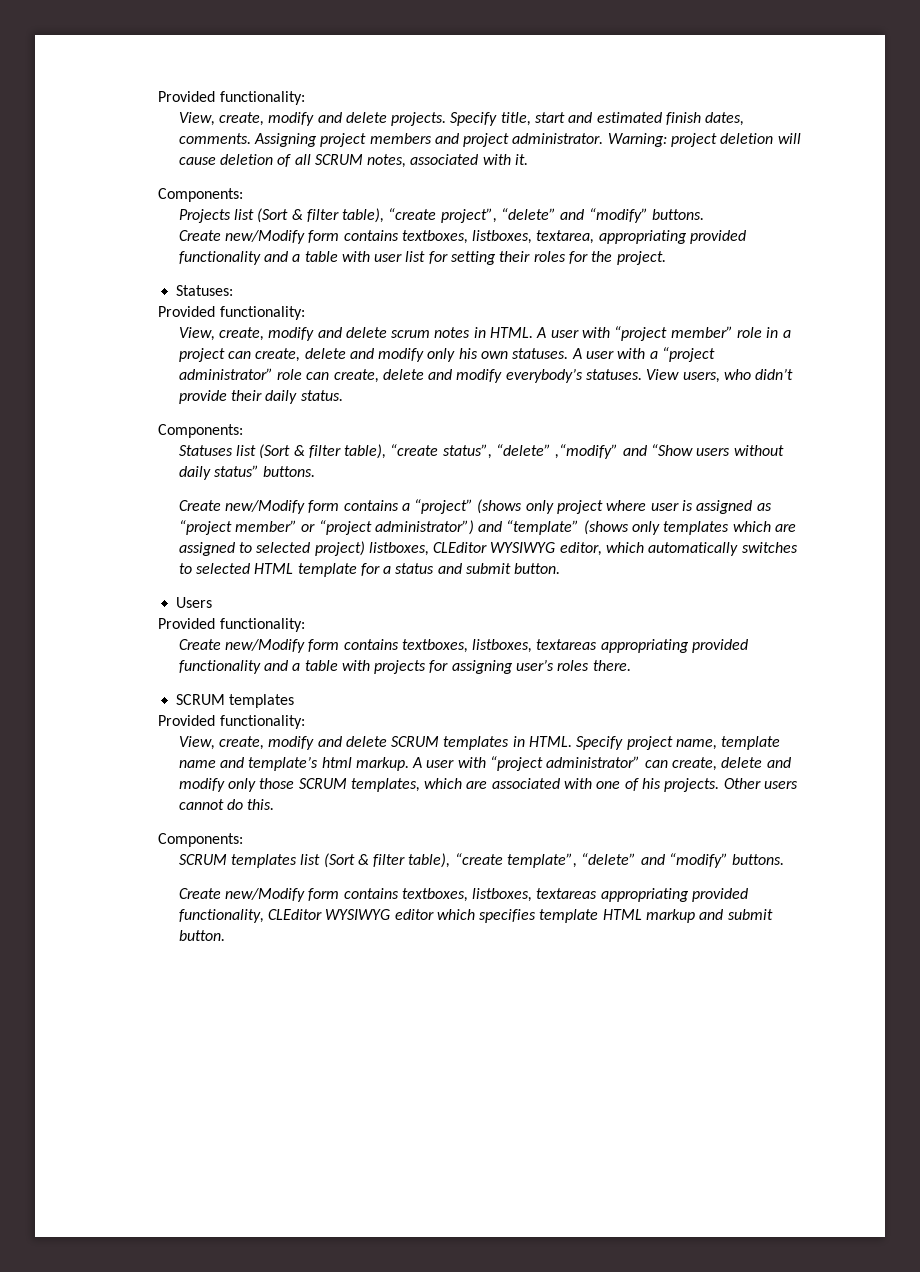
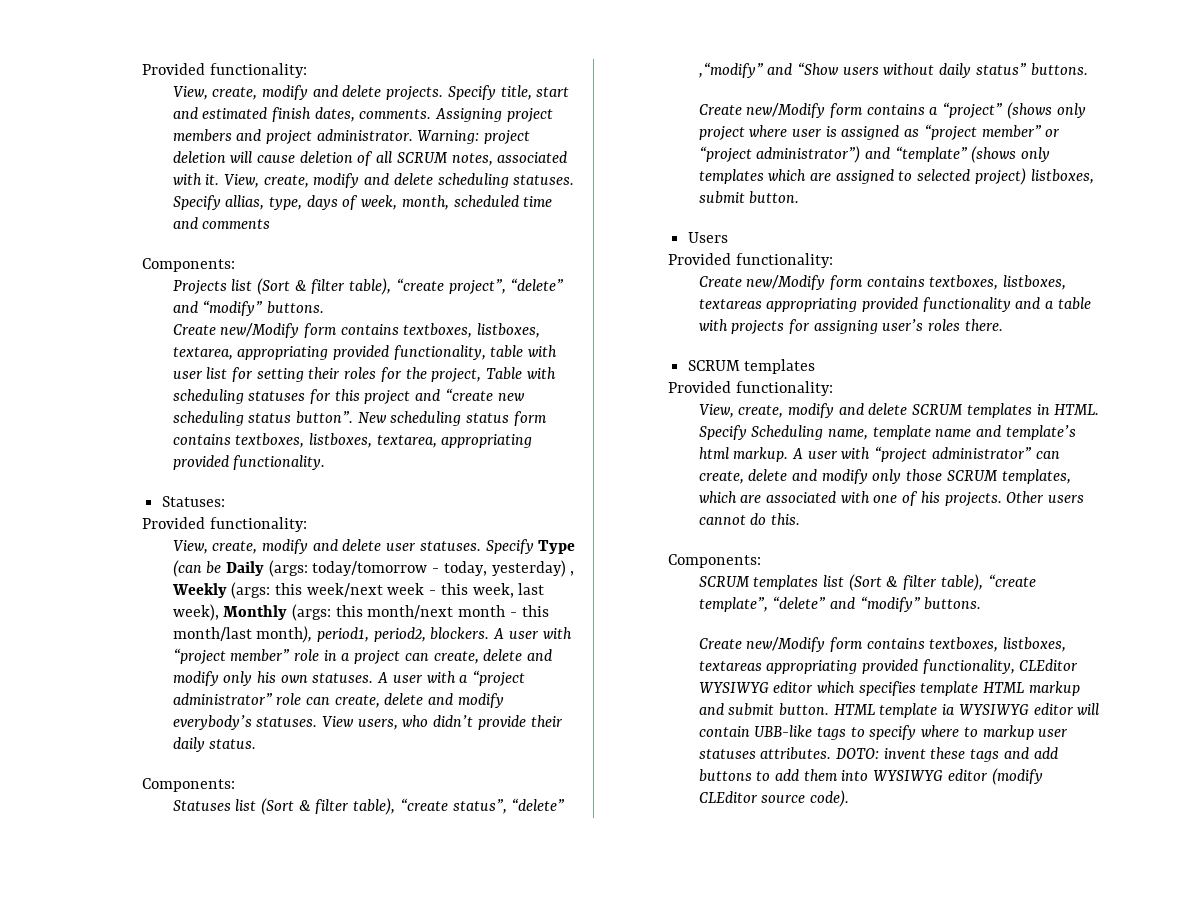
(529, 159) none -> [223,173,575,188] [172,195,553,210] [172,217,271,229] View, create, modify and delete scheduling statuses. Specify allias, type, days of week, month, scheduled time and comments
[178,251,301,265] functionality and a -> [393,345,486,360] functionality,
[616,251,666,265] project. -> [431,367,556,382] [172,388,525,404] [172,411,547,426] [172,433,533,448] [172,455,326,470] project, Table with scheduling statuses for this project and “create new scheduling status button”. New scheduling status form contains textboxes, listboxes, textarea, appropriating provided functionality.
[391,327,534,338] scrum notes in HTML. -> [386,539,576,554] [172,560,575,577] [171,582,545,599] [172,604,549,621] [172,626,490,643] user statuses. Specify Type (can be Daily (args: today/tomorrow - today, yesterday) , Weekly (args: this week/next week - this week, last week), Monthly (args: this month/next month - this month/last month), period1, period2, blockers.
[433,542,798,556] [178,563,462,577] CLEditor WYSIWYG editor, which automatically switches to selected HTML template for a status and -> (1094, 176) none
[626,736,673,750] project -> [751,425,824,440] Scheduling
(225, 935) none -> [833,703,1100,718] [698,725,1069,740] [698,747,1059,762] [698,768,1043,785] [698,790,849,807] HTML template ia WYSIWYG editor will contain UBB-like tags to specify where to markup user statuses attributes. DOTO: invent these tags and add buttons to add them into WYSIWYG editor (modify CLEditor source code).

